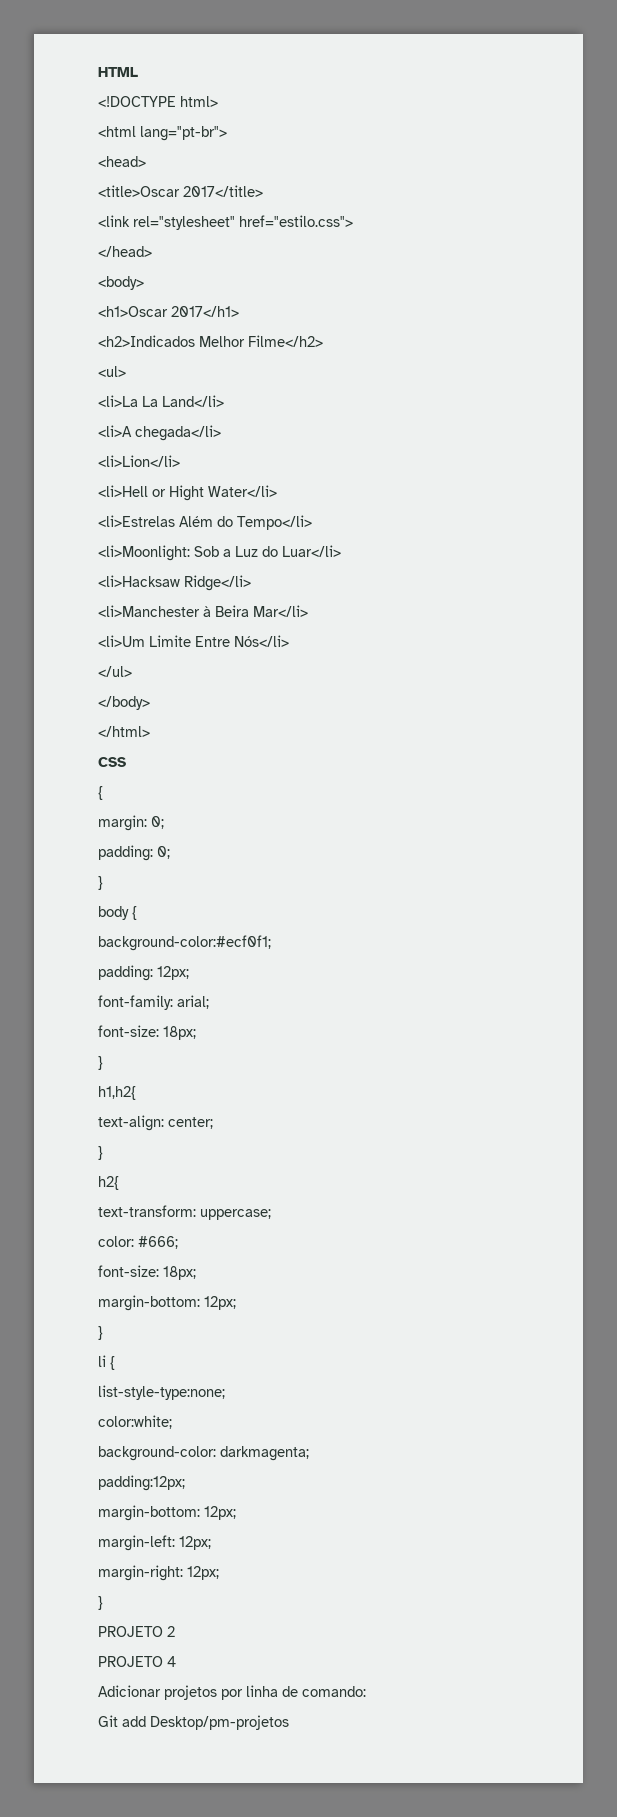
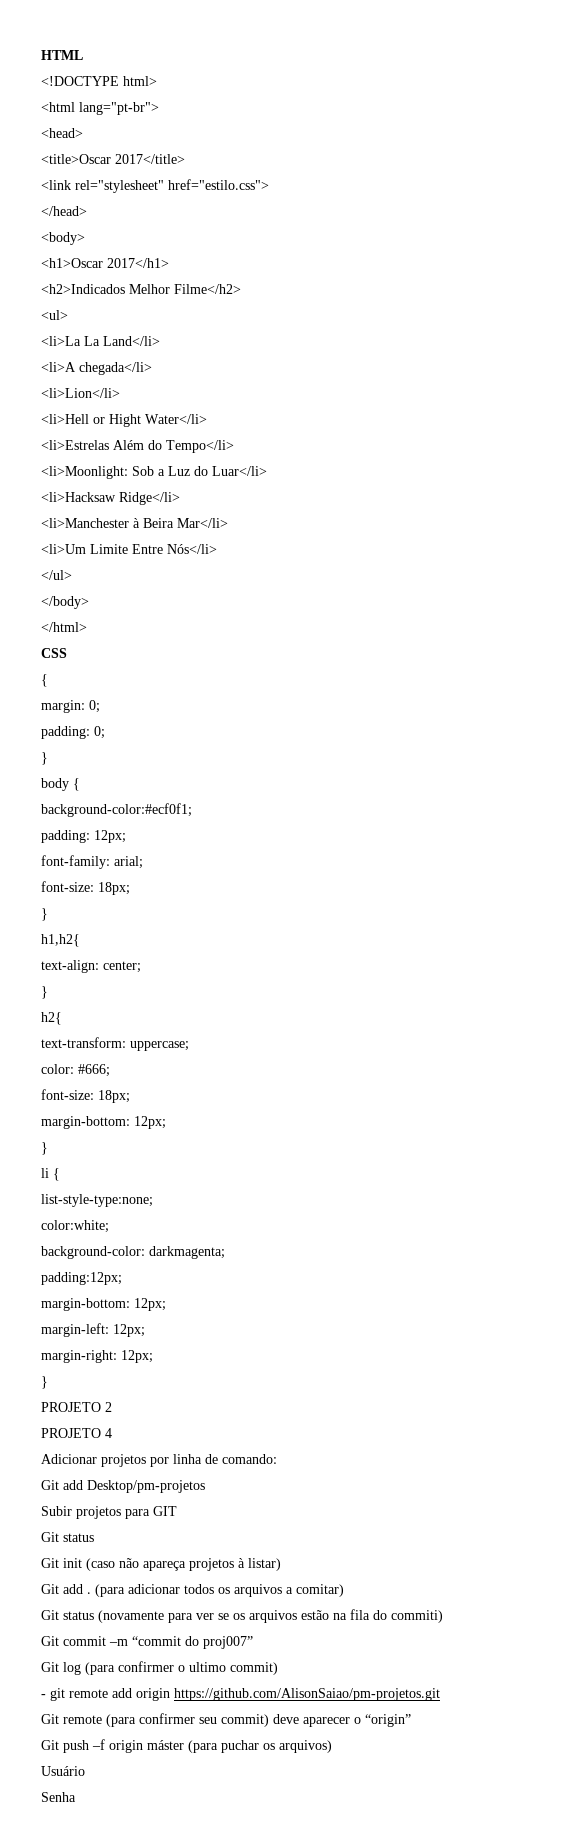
(289, 1722) none -> [41,1506,177,1519] [41,1532,94,1542] [41,1558,281,1571] [41,1584,344,1597] [41,1609,443,1623] [41,1636,253,1649] [41,1661,278,1675] [41,1688,440,1701] [41,1713,411,1727] [41,1739,332,1753] [41,1766,85,1776] [41,1792,76,1802] // Subir projetos para GIT // Git status // Git init (caso não apareça projetos à listar) // Git add . (para adicionar todos os arquivos a comitar) // Git status (novamente para ver se os arquivos estão na fila do commiti) // Git commit –m “commit do proj007” // Git log (para confirmer o ultimo commit) // - git remote add origin https://github.com/AlisonSaiao/pm-projetos.git // Git remote (para confirmer seu commit) deve aparecer o “origin” // Git push –f origin máster (para puchar os arquivos) // Usuário // Senha

